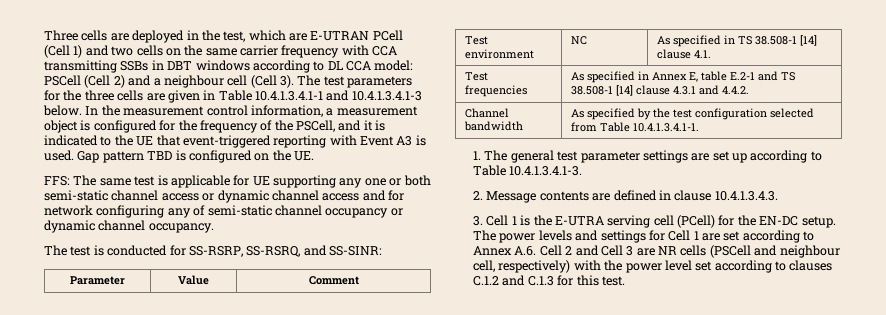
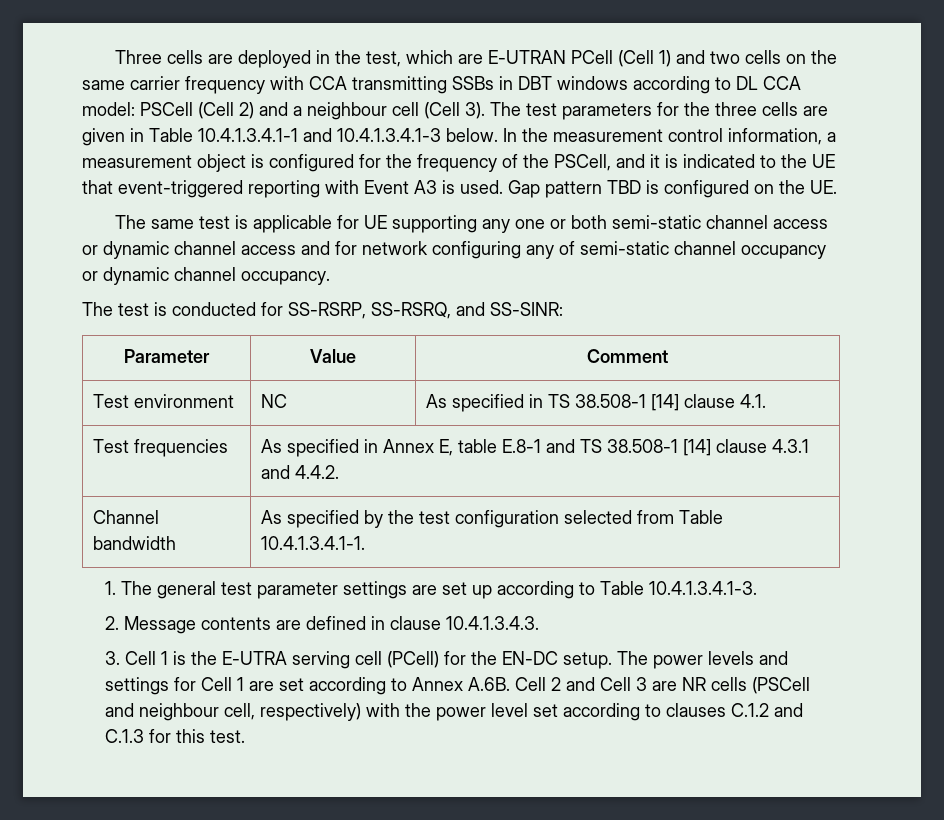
[44,176,70,186] FFS: -> (837, 187) none
[729,72,755,80] E.2-1 -> [501,439,541,453] E.8-1
[514,246,537,256] A.6. -> [468,677,511,691] A.6B.

